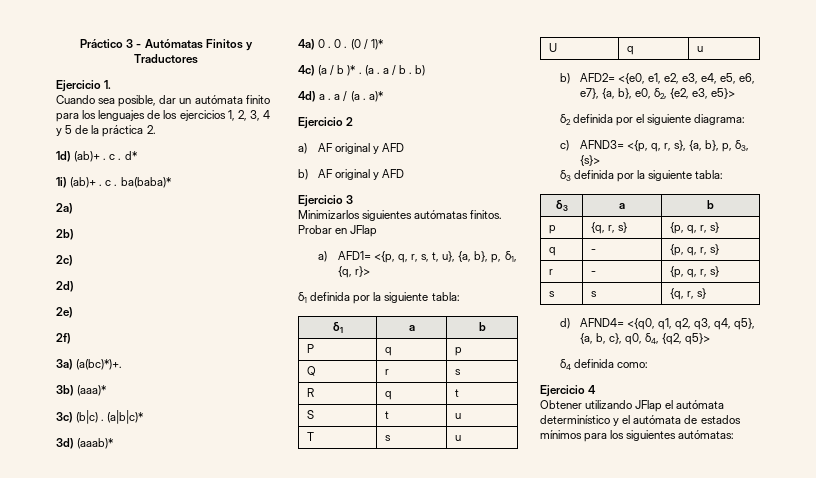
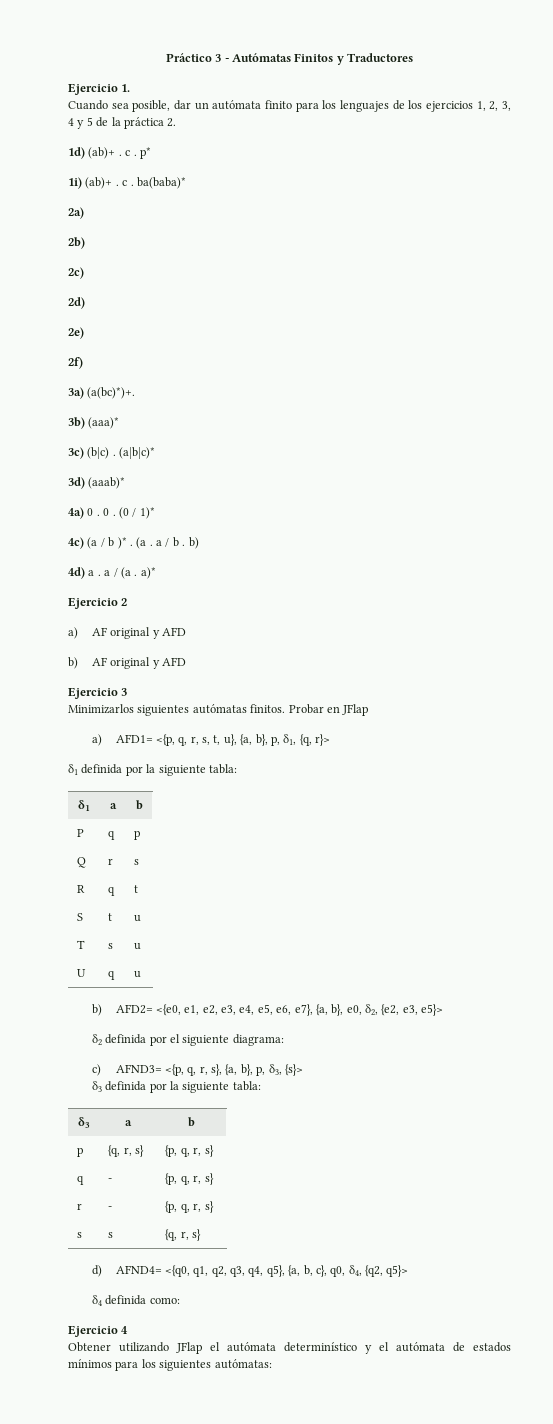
[124,151,137,160] d* -> [139,147,151,159] p*

